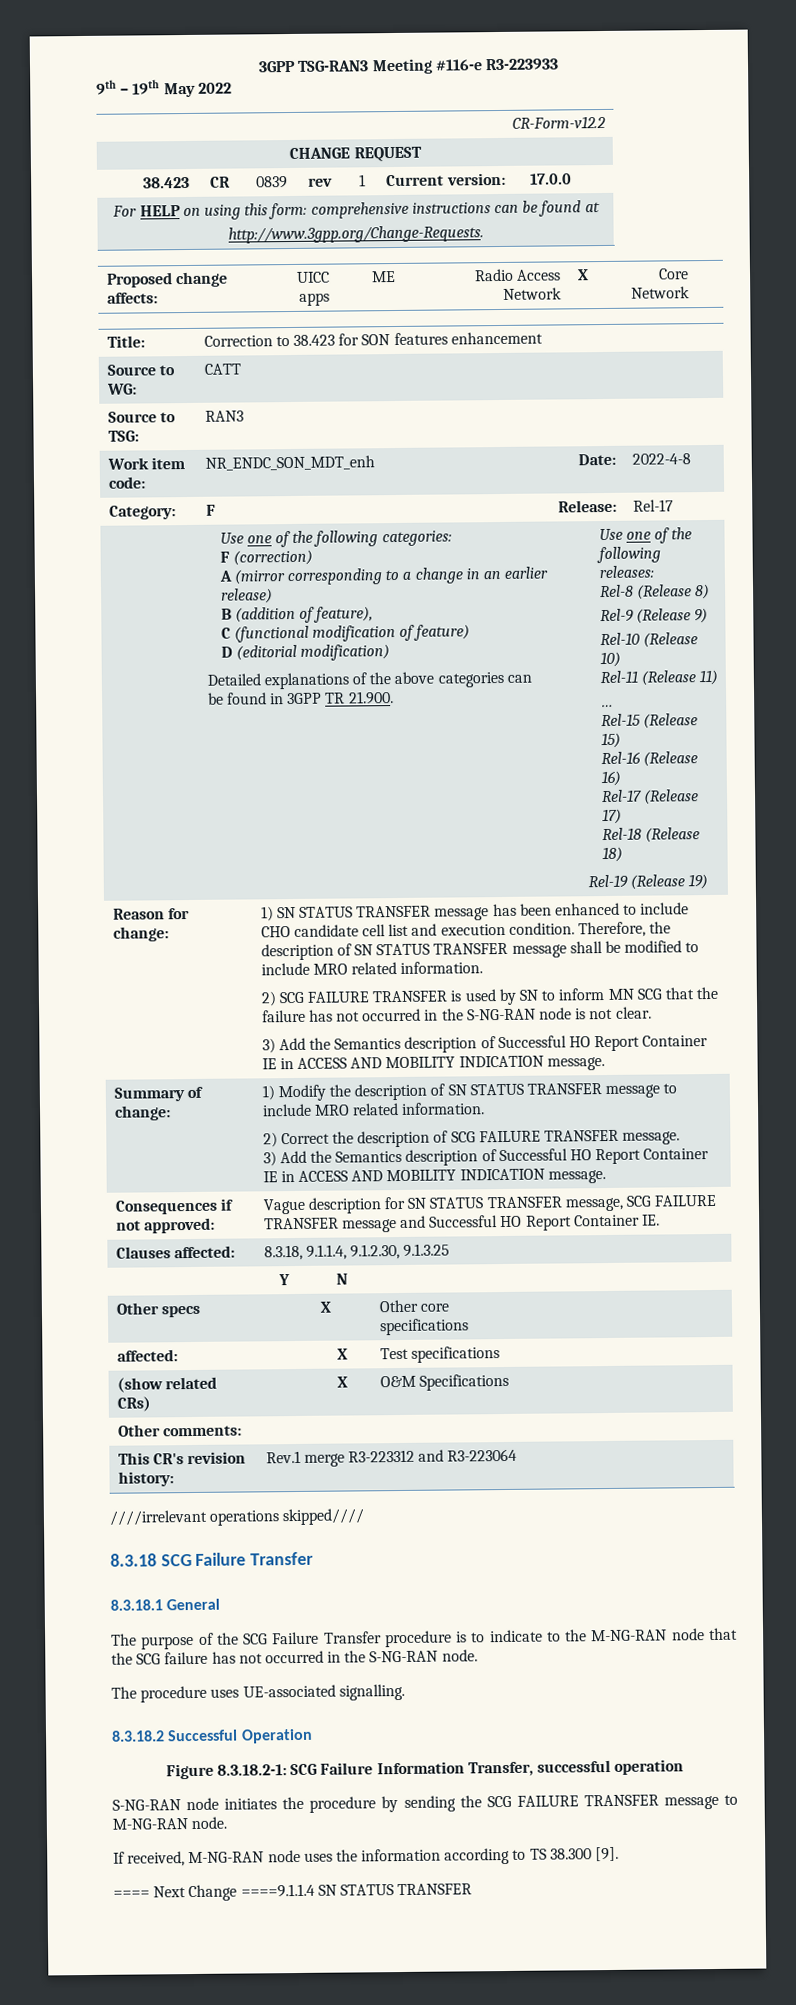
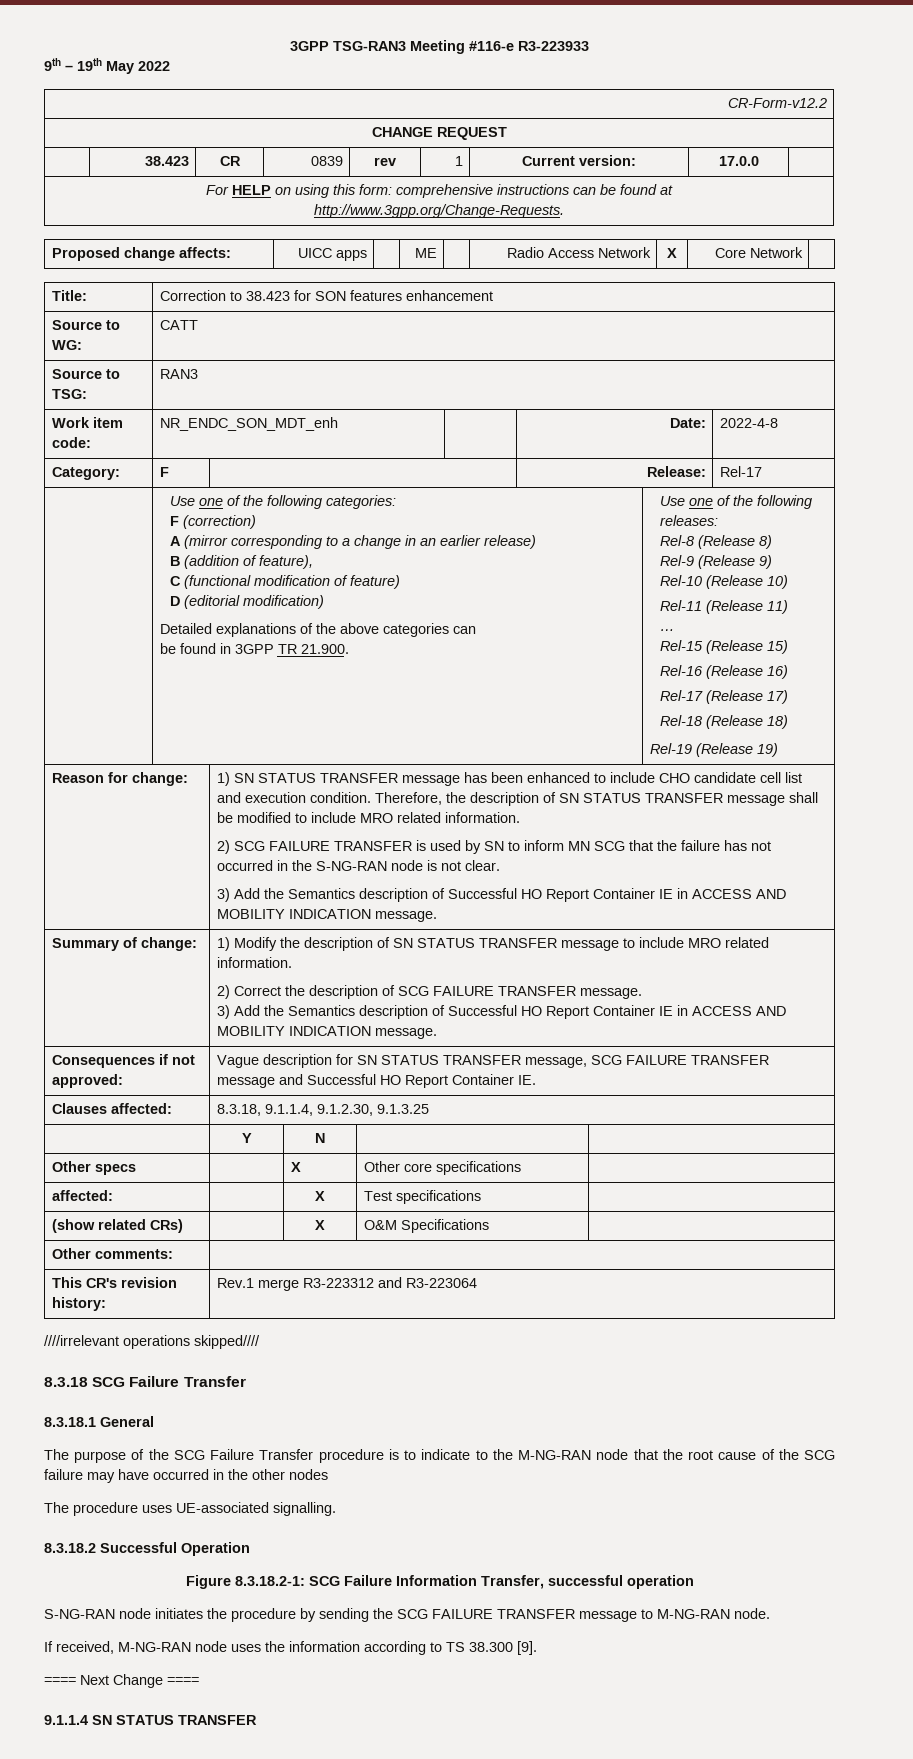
[136,1649,478,1665] SCG failure has not occurred in the S-NG-RAN node. -> [688,1449,835,1460] [44,1469,328,1483] root cause of the SCG failure may have occurred in the other nodes
[240,1883,315,1898] ====9.1.1.4 -> [167,1677,199,1685] [44,1715,88,1725] ==== // 9.1.1.4

